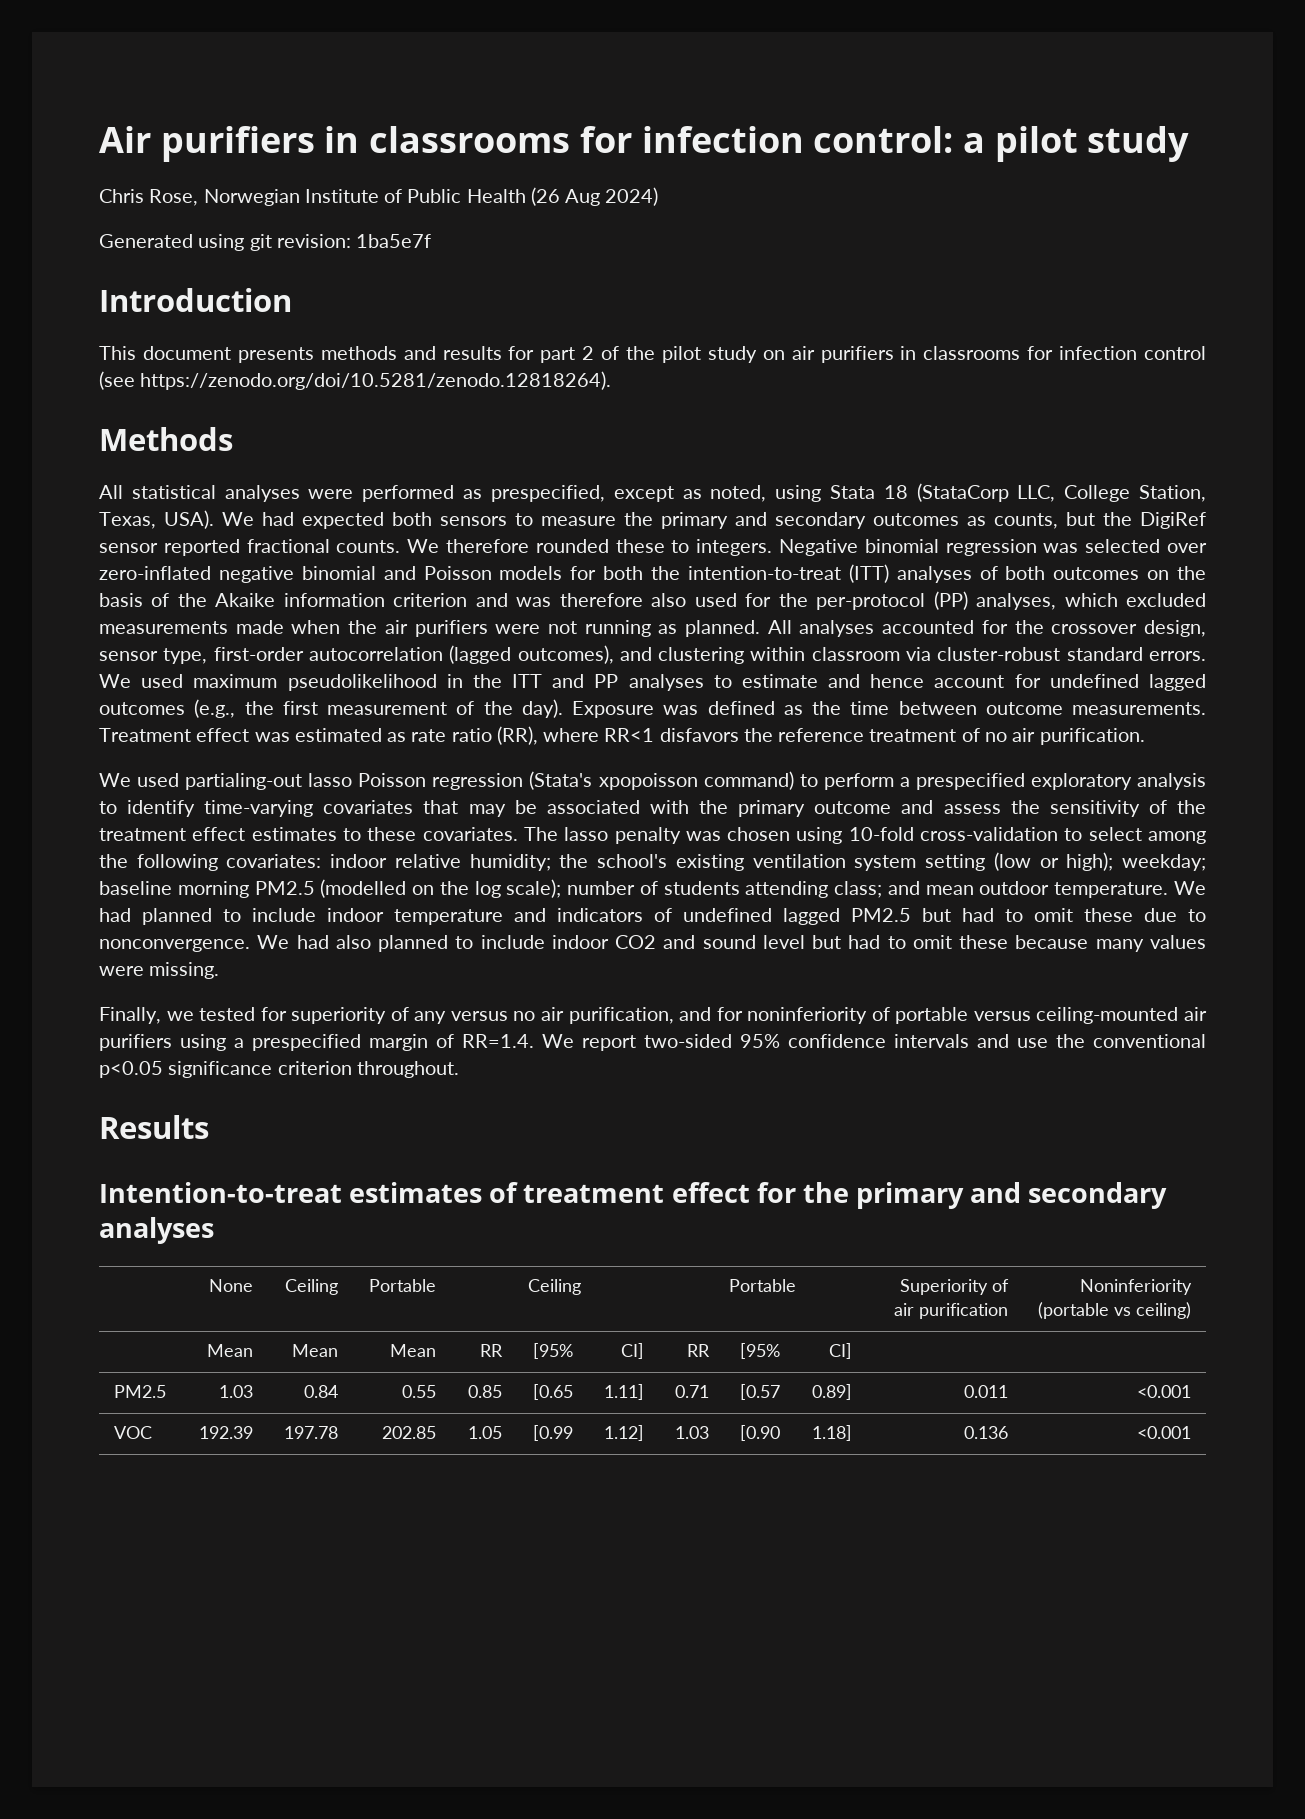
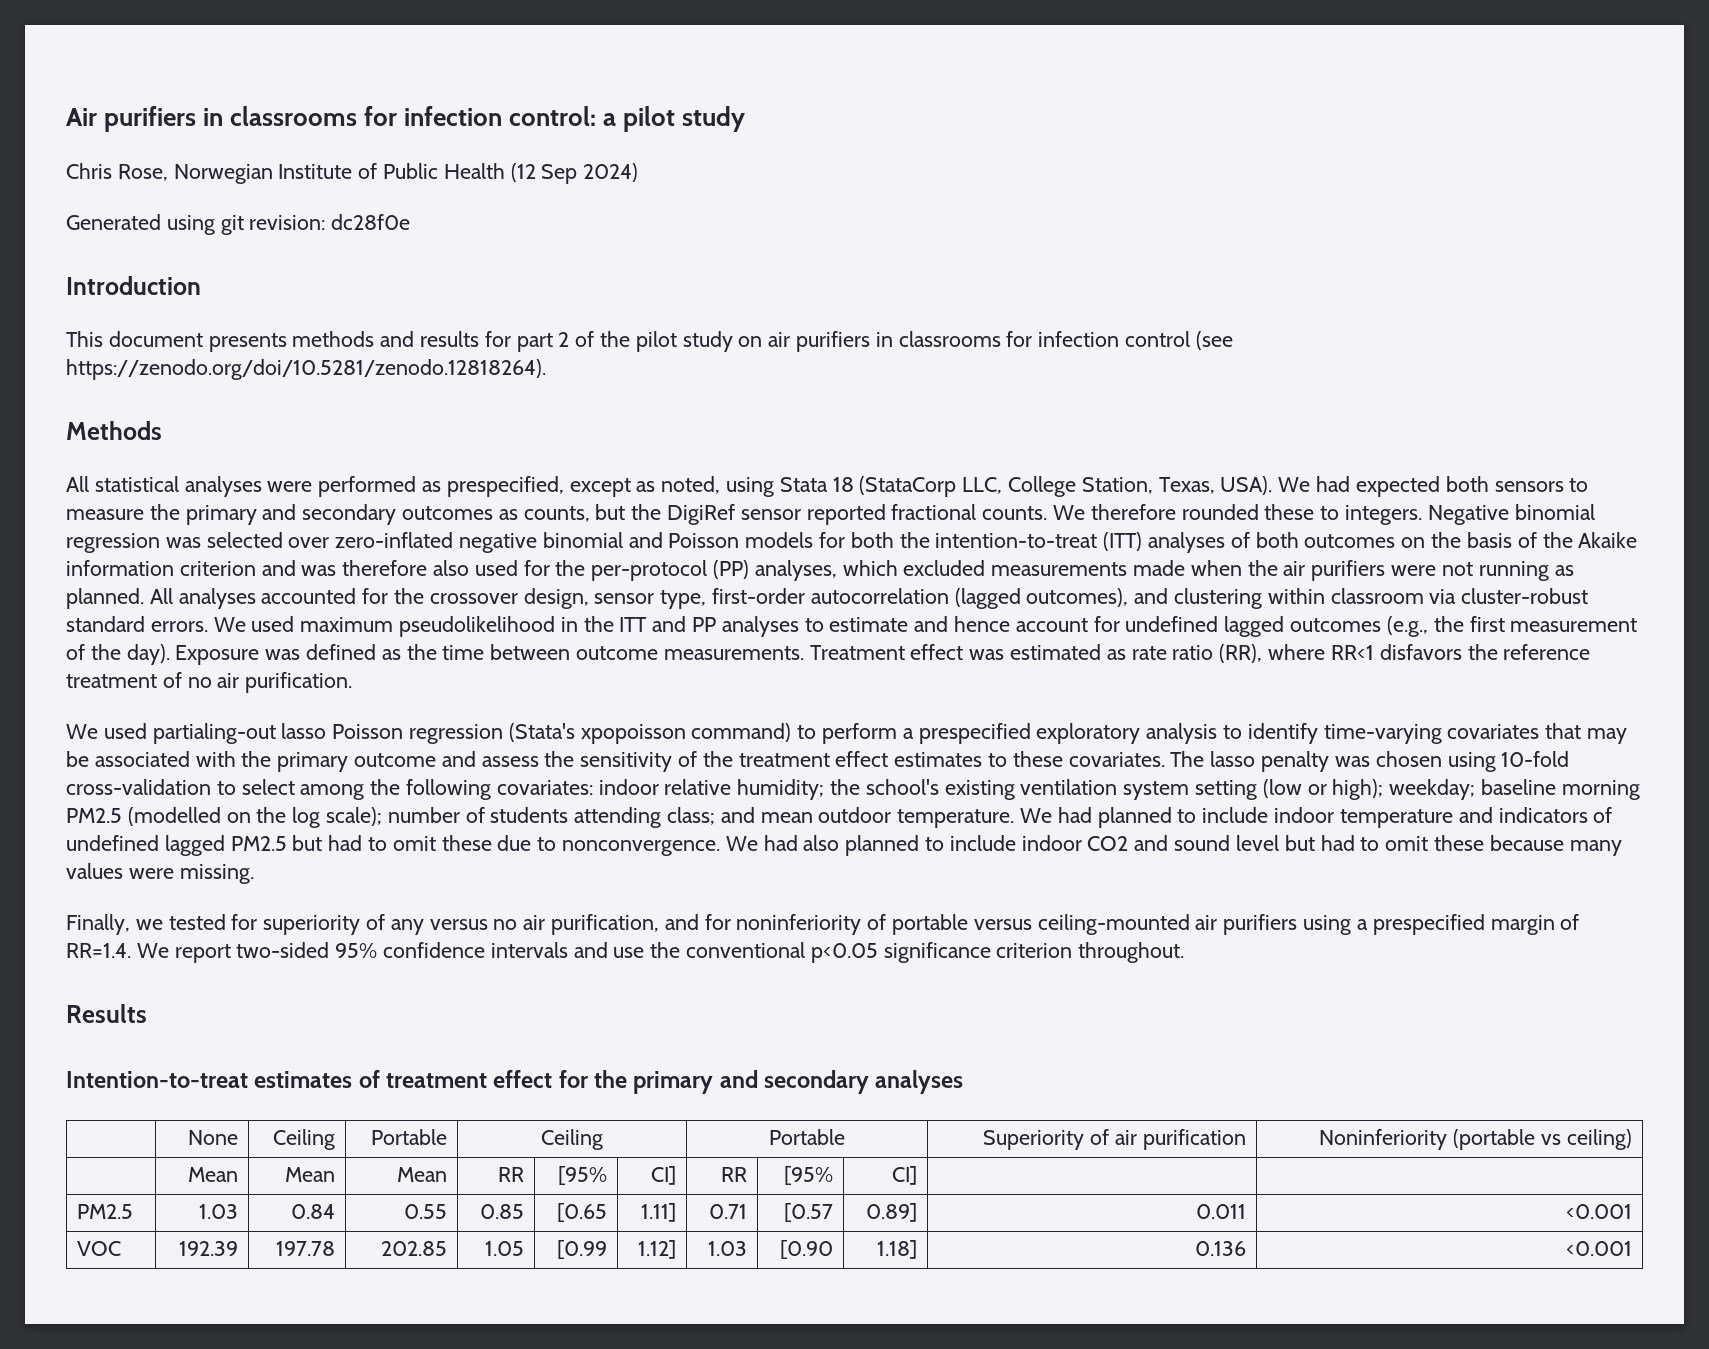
[530,187,601,206] (26 Aug -> [510,163,578,184] (12 Sep
[356,234,432,248] 1ba5e7f -> [331,214,411,230] dc28f0e

